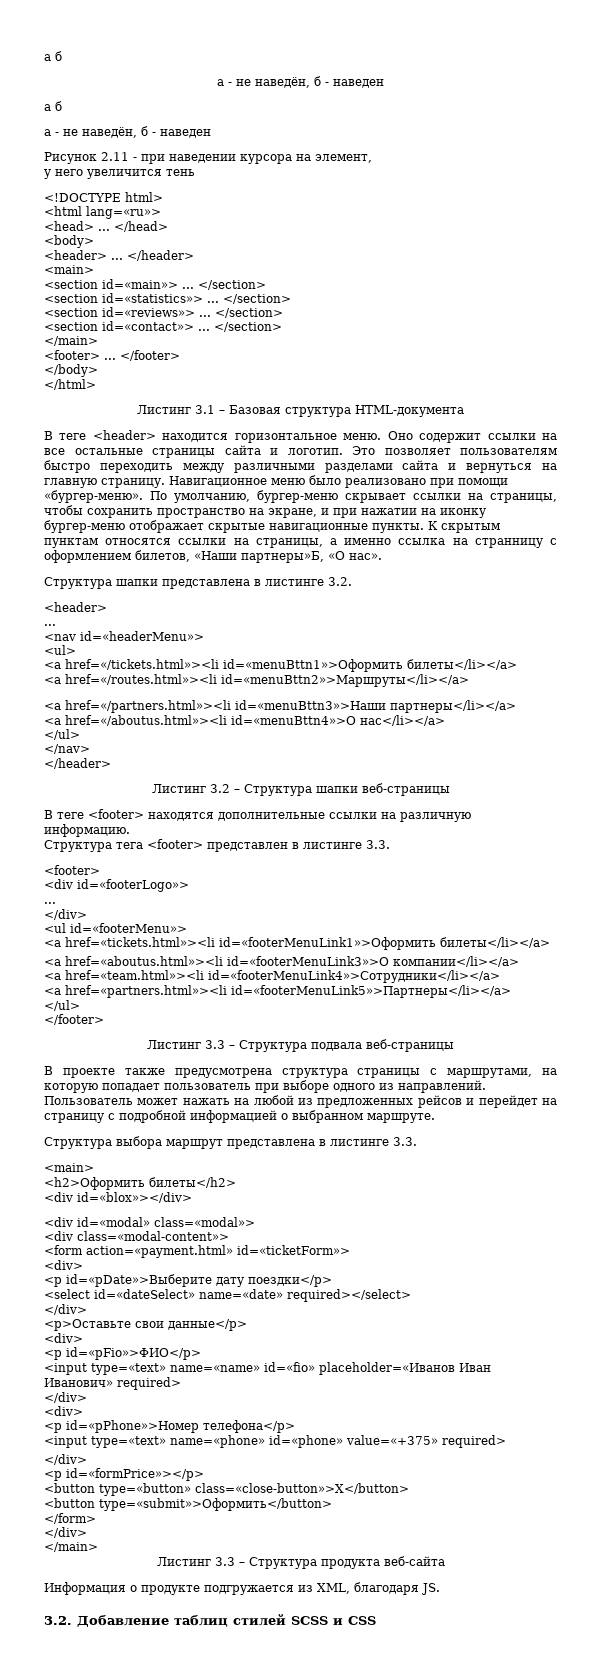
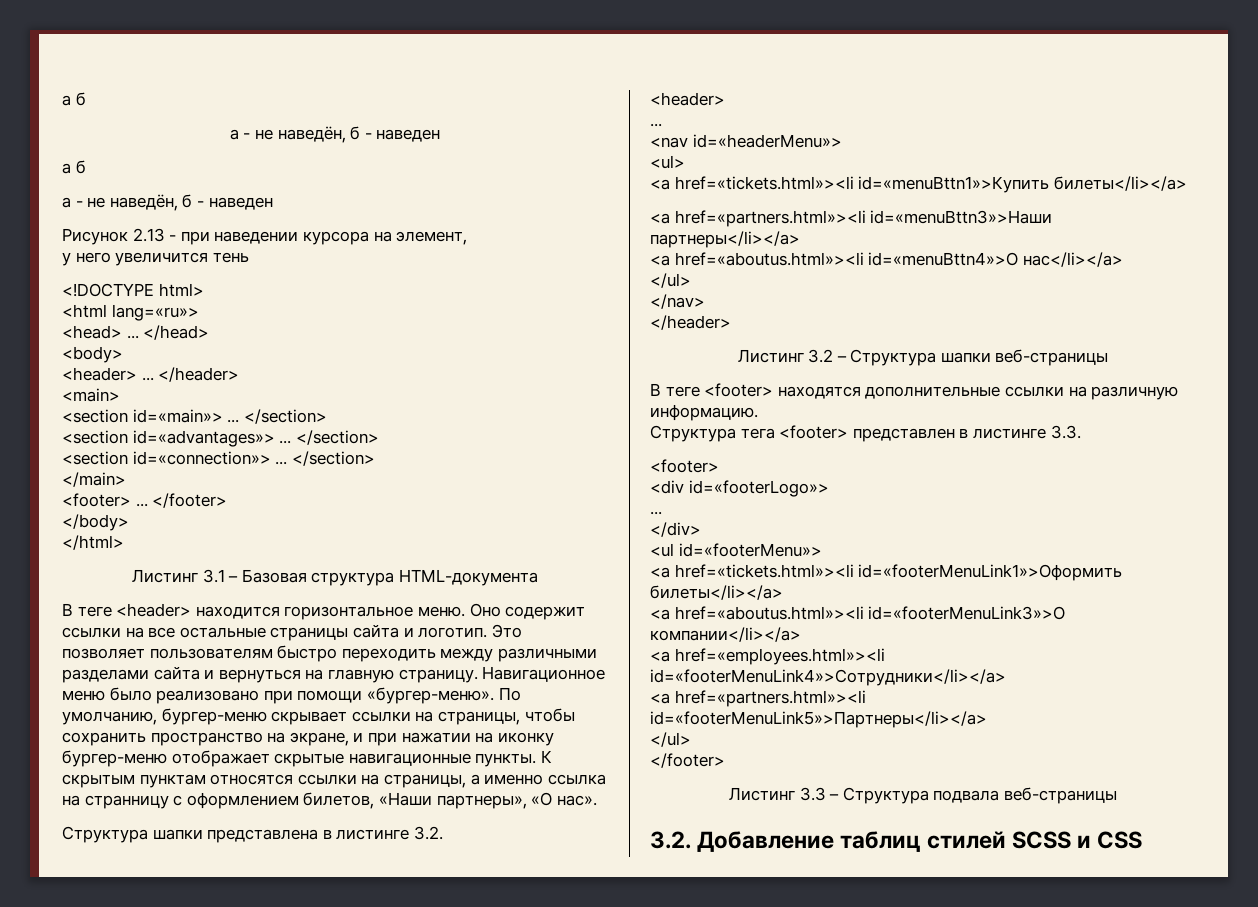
[101,152,129,161] 2.11 -> [132,228,165,242] 2.13
[102,293,291,304] [44,307,283,318] [44,321,194,331] id=«statistics»> ... </section> // <section id=«reviews»> ... </section> // <section id=«contact»> -> [132,430,379,447] [62,451,271,465] id=«advantages»> ... </section> // <section id=«connection»>
[241,551,324,563] партнеры»Б, -> [436,795,527,809] партнеры»,
[65,659,517,672] [44,674,469,687] [44,700,231,713] href=«/tickets.html»><li id=«menuBttn1»>Оформить билеты</li></a> // <a href=«/routes.html»><li id=«menuBttn2»>Маршруты</li></a> // <a href=«/partners.html»><li -> [674,176,1187,193] [650,210,866,227] href=«tickets.html»><li id=«menuBttn1»>Купить билеты</li></a> // <a href=«partners.html»><li
[65,715,227,726] href=«/aboutus.html»><li -> [674,252,864,266] href=«aboutus.html»><li
[65,970,204,980] href=«team.html»><li -> [674,648,885,665] href=«employees.html»><li
[44,1066,557,1078] [44,1080,486,1093] [44,1095,557,1108] [44,1110,435,1123] [44,1136,417,1149] [44,1163,94,1172] [44,1177,236,1190] [44,1192,192,1203] [44,1217,255,1227] [44,1231,229,1241] [44,1245,350,1258] [44,1260,83,1270] [44,1274,332,1287] [44,1289,411,1302] [44,1304,87,1315] [44,1319,247,1331] [44,1333,83,1343] [44,1347,201,1360] [44,1362,491,1375] [44,1377,181,1390] [44,1392,87,1403] [44,1406,83,1416] [44,1420,295,1433] [44,1435,506,1448] [44,1454,87,1465] [44,1468,204,1481] [44,1483,409,1496] [44,1498,332,1511] [44,1513,96,1524] [44,1527,87,1538] [44,1542,98,1552] [156,1556,445,1569] [44,1582,440,1595] // В проекте также предусмотрена структура страницы с маршрутами, на которую попадает пользователь при выборе одного из направлений. Пользователь может нажать на любой из предложенных рейсов и перейдет на страницу с подробной информацией о выбранном маршруте. // Структура выбора маршрут представлена в листинге 3.3. // <main> // <h2>Оформить билеты</h2> // <div id=«blox»></div> // <div id=«modal» class=«modal»> // <div class=«modal-content»> // <form action=«payment.html» id=«ticketForm»> // <div> // <p id=«pDate»>Выберите дату поездки</p> // <select id=«dateSelect» name=«date» required></select> // </div> // <p>Оставьте свои данные</p> // <div> // <p id=«pFio»>ФИО</p> // <input type=«text» name=«name» id=«fio» placeholder=«Иванов Иван Иванович» required> // </div> // <div> // <p id=«pPhone»>Номер телефона</p> // <input type=«text» name=«phone» id=«phone» value=«+375» required> // </div> // <p id=«formPrice»></p> // <button type=«button» class=«close-button»>Х</button> // <button type=«submit»>Оформить</button> // </form> // </div> // </main> // Листинг 3.3 – Структура продукта веб-сайта // Информация о продукте подгружается из XML, благодаря JS. -> (1117, 795) none

